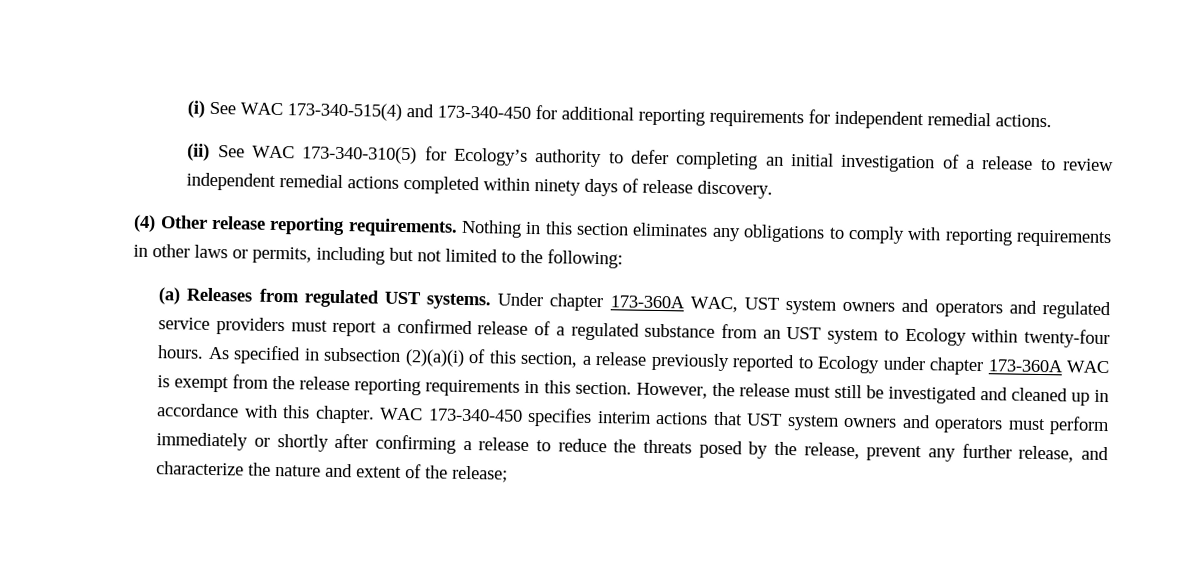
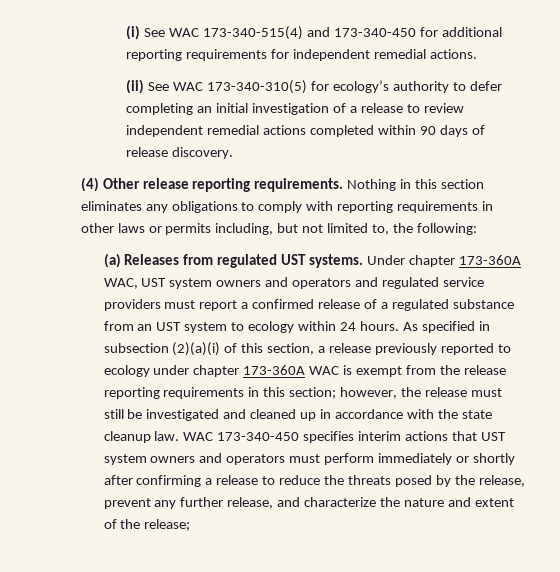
[452,147,528,166] Ecology’s -> [332,80,389,93] ecology’s
[534,179,582,196] ninety -> [419,126,436,135] 90
[252,246,386,265] permits, including -> [165,223,274,235] permits including,
[501,251,517,263] to -> [372,224,390,235] to,
[904,327,1110,349] Ecology within twenty-four -> [248,321,356,333] ecology within 24
[817,355,881,374] Ecology -> [103,365,150,377] ecology
[574,381,708,399] section. However, -> [289,387,398,399] section; however,
[282,405,375,424] this chapter. -> [437,409,492,419] [103,431,180,443] the state cleanup law.

